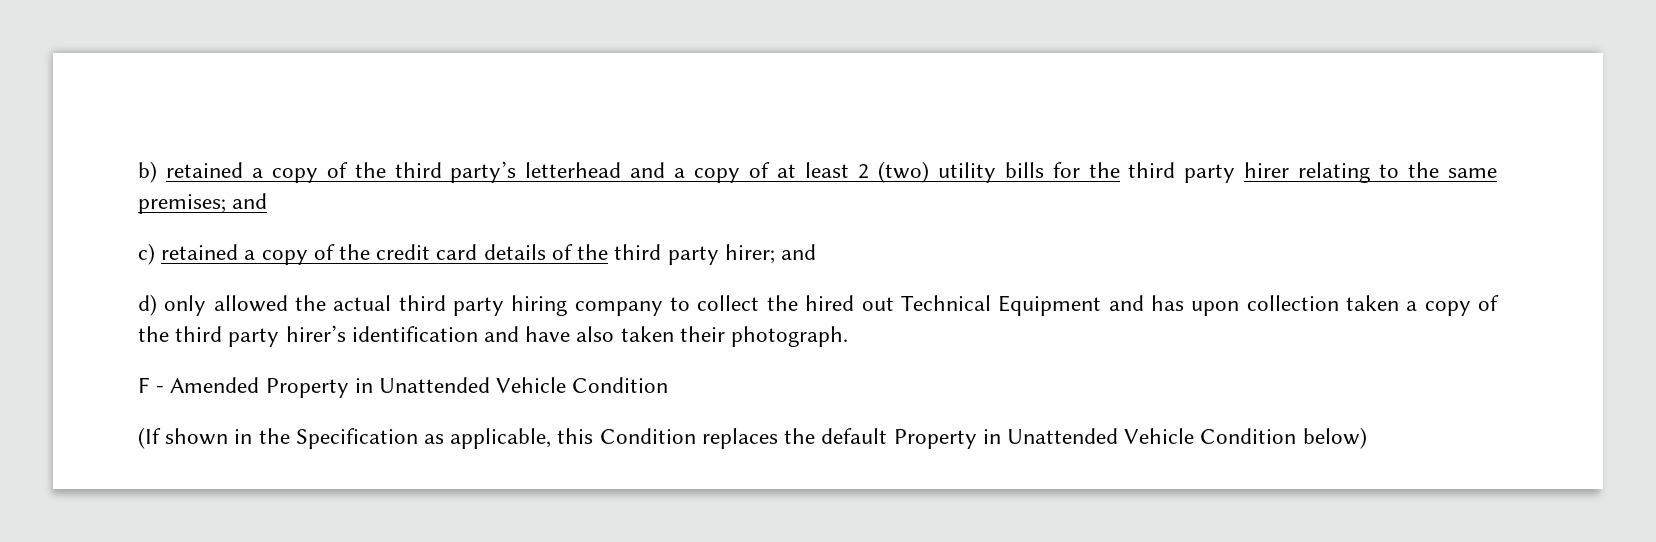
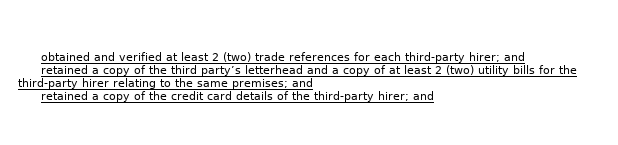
[138,161,157,183] b) -> [41,52,526,63] obtained and verified at least 2 (two) trade references for each third-party hirer; and //
[1128,162,1236,183] third party -> [18,78,78,89] third-party
[138,243,155,265] c) -> (313, 82) none
[614,244,816,265] [138,294,1499,316] [138,325,849,347] [138,377,669,398] [138,427,1367,449] third party hirer; and // d) only allowed the actual third party hiring company to collect the hired out Technical Equipment and has upon collection taken a copy of the third party hirer’s identification and have also taken their photograph. // F - Amended Property in Unattended Vehicle Condition // (If shown in the Specification as applicable, this Condition replaces the default Property in Unattended Vehicle Condition below) -> [314,91,435,102] third-party hirer; and

